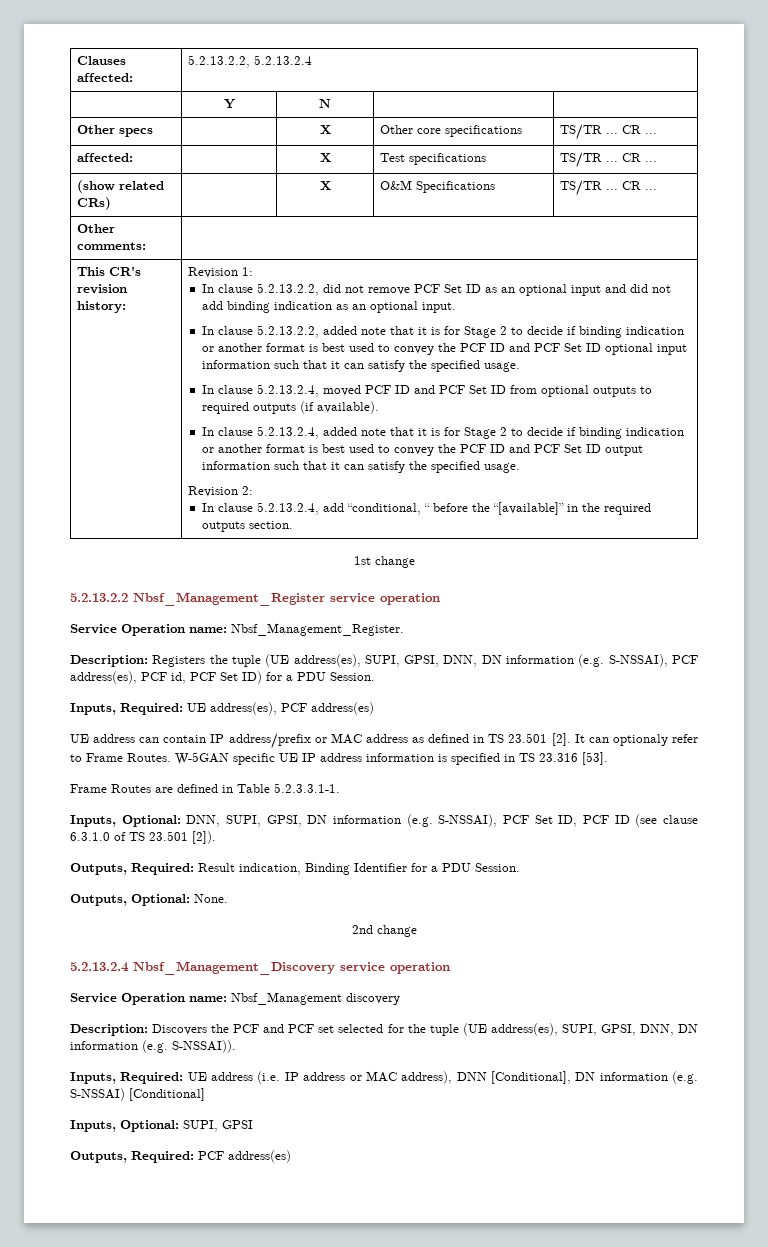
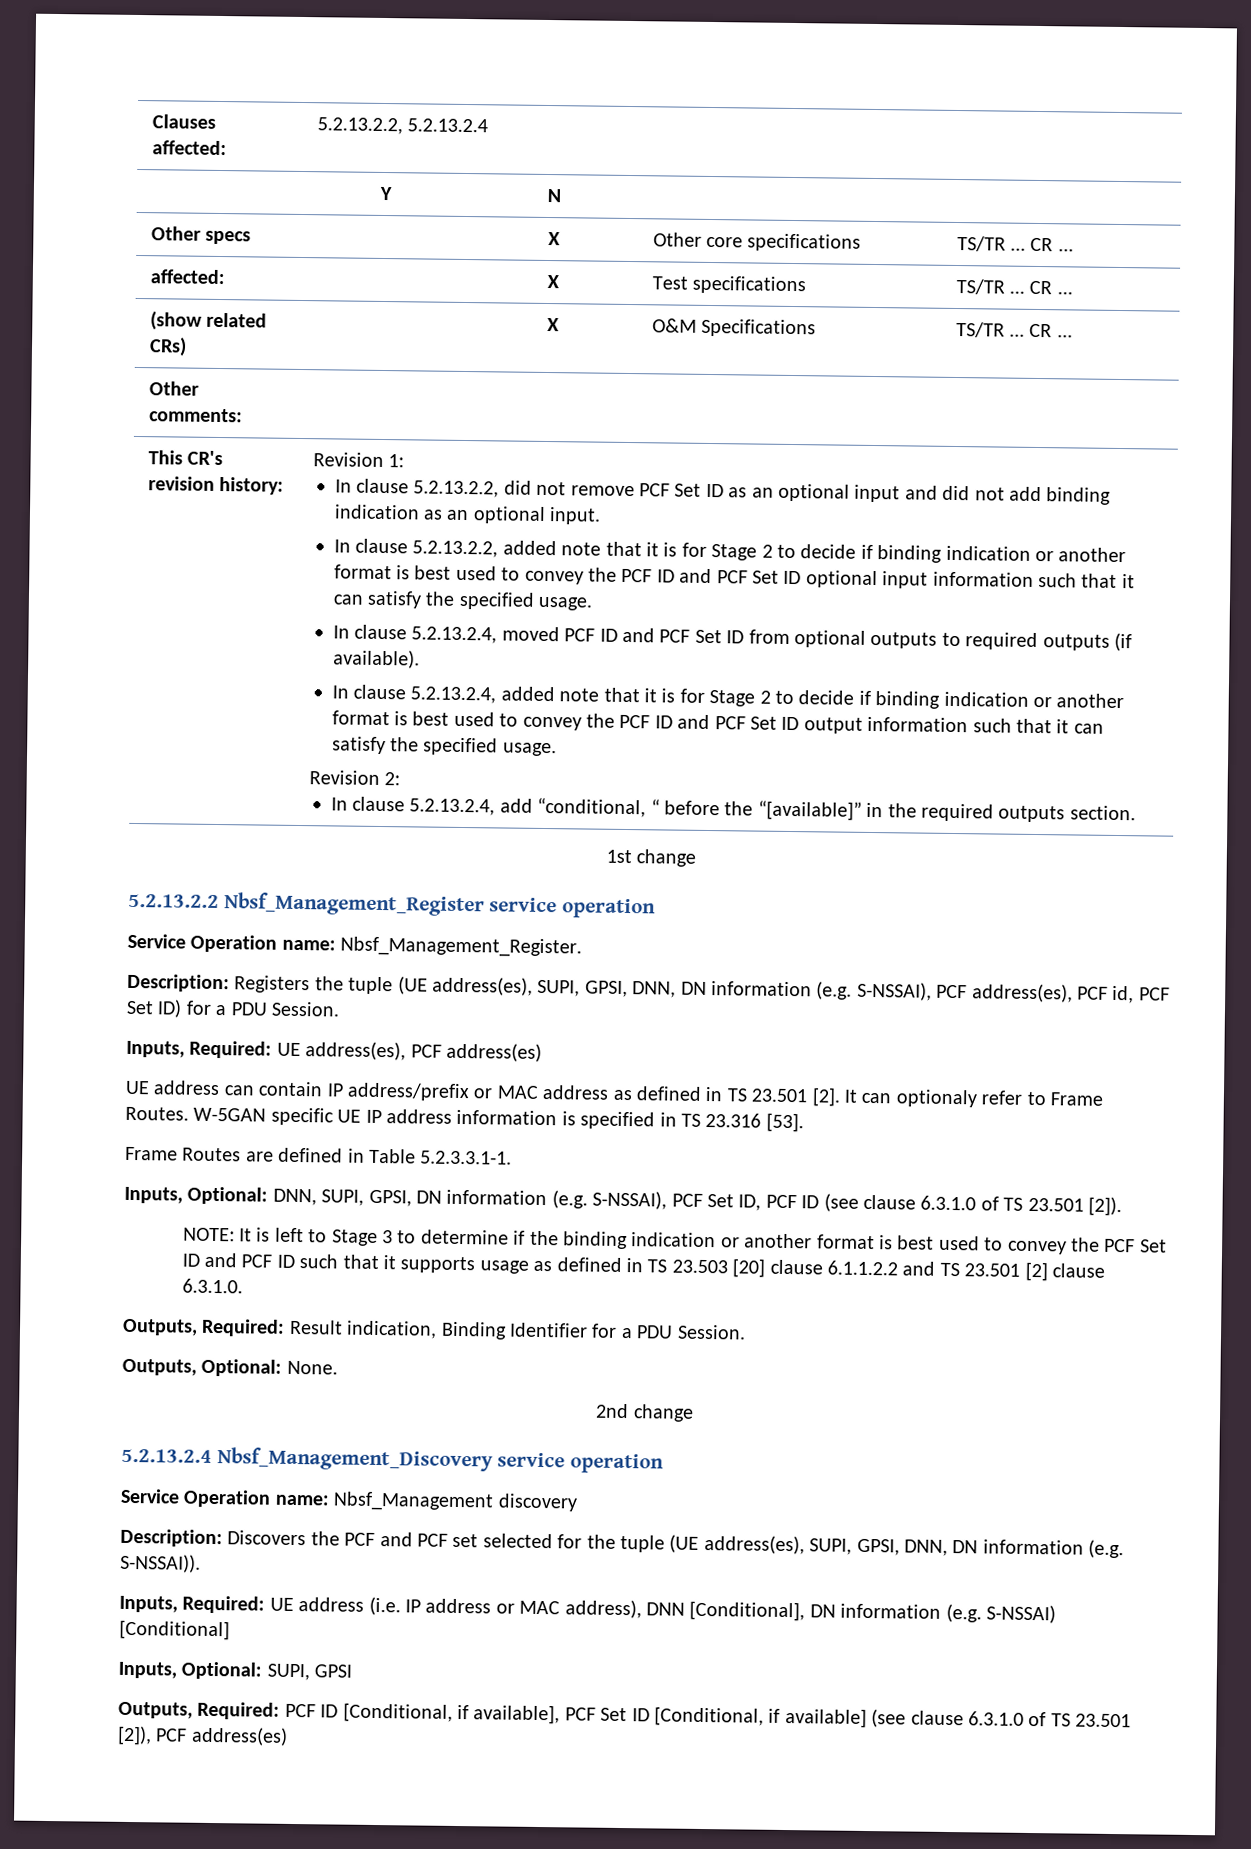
(216, 837) none -> [182,1227,1167,1255] [181,1252,1105,1282] [181,1278,243,1294] // NOTE: It is left to Stage 3 to determine if the binding indication or another format is best used to convey the PCF Set ID and PCF ID such that it supports usage as defined in TS 23.503 [20] clause 6.1.1.2.2 and TS 23.501 [2] clause 6.3.1.0.
(224, 1155) none -> [320,1702,1132,1729] [117,1725,188,1746] ID [Conditional, if available], PCF Set ID [Conditional, if available] (see clause 6.3.1.0 of TS 23.501 [2]), PCF

